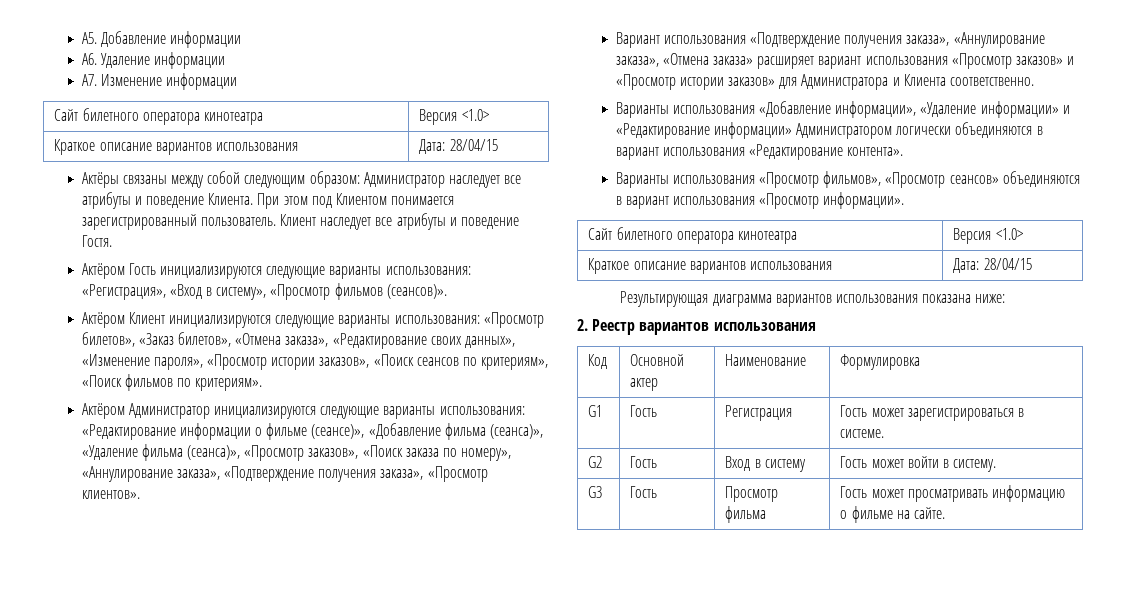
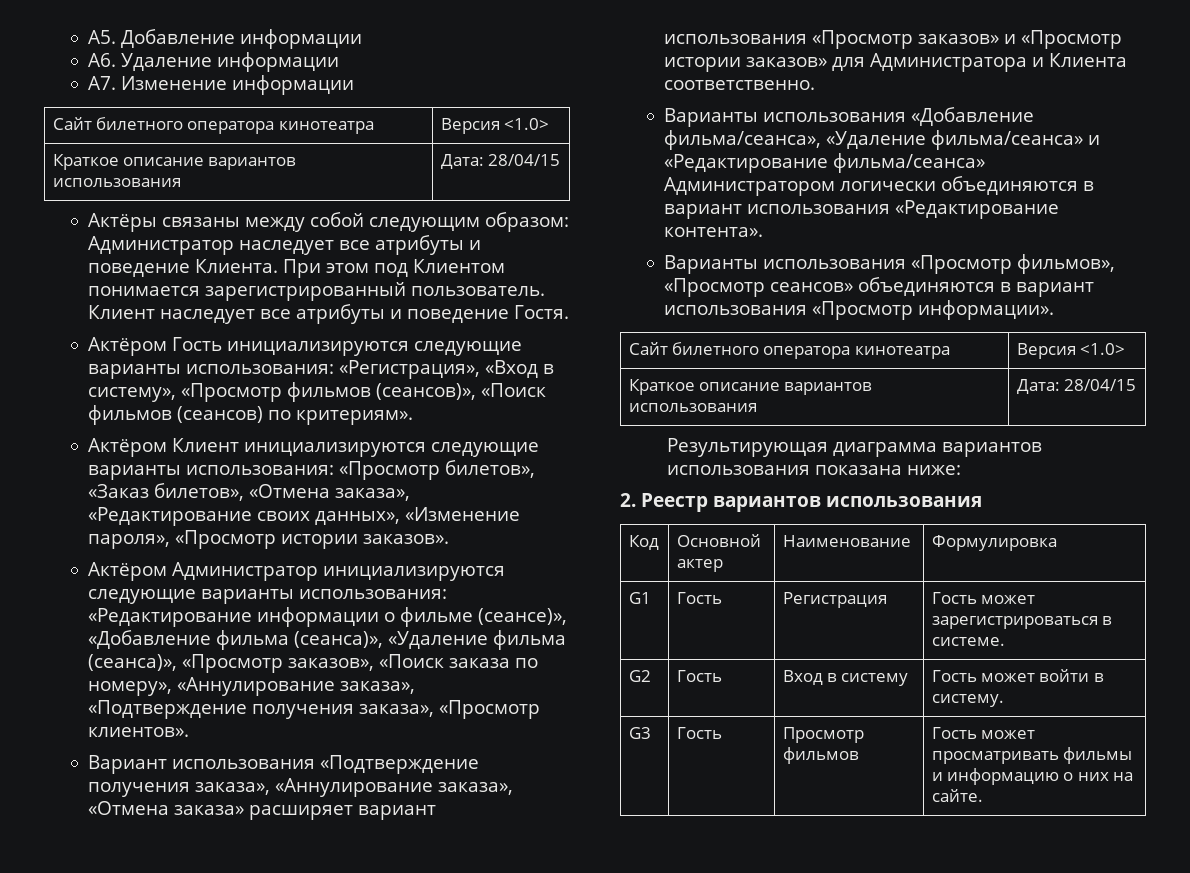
[386,284,447,299] (сеансов)». -> [375,383,546,400] [87,405,413,425] (сеансов)», «Поиск фильмов (сеансов) по критериям».
[319,354,549,370] [81,374,263,391] заказов», «Поиск сеансов по критериям», «Поиск фильмов по критериям». -> [362,534,449,544] заказов».
[835,101,1059,118] информации», «Удаление информации» -> [663,130,1083,150] фильма/сеанса», «Удаление фильма/сеанса»
[713,122,792,139] информации» -> [832,153,985,173] фильма/сеанса»
[725,506,767,523] фильма -> [782,747,859,764] фильмов
(988, 495) none -> [1062,747,1132,764] [931,772,943,781] фильмы и
[851,506,893,523] фильме -> [1077,772,1109,781] них

